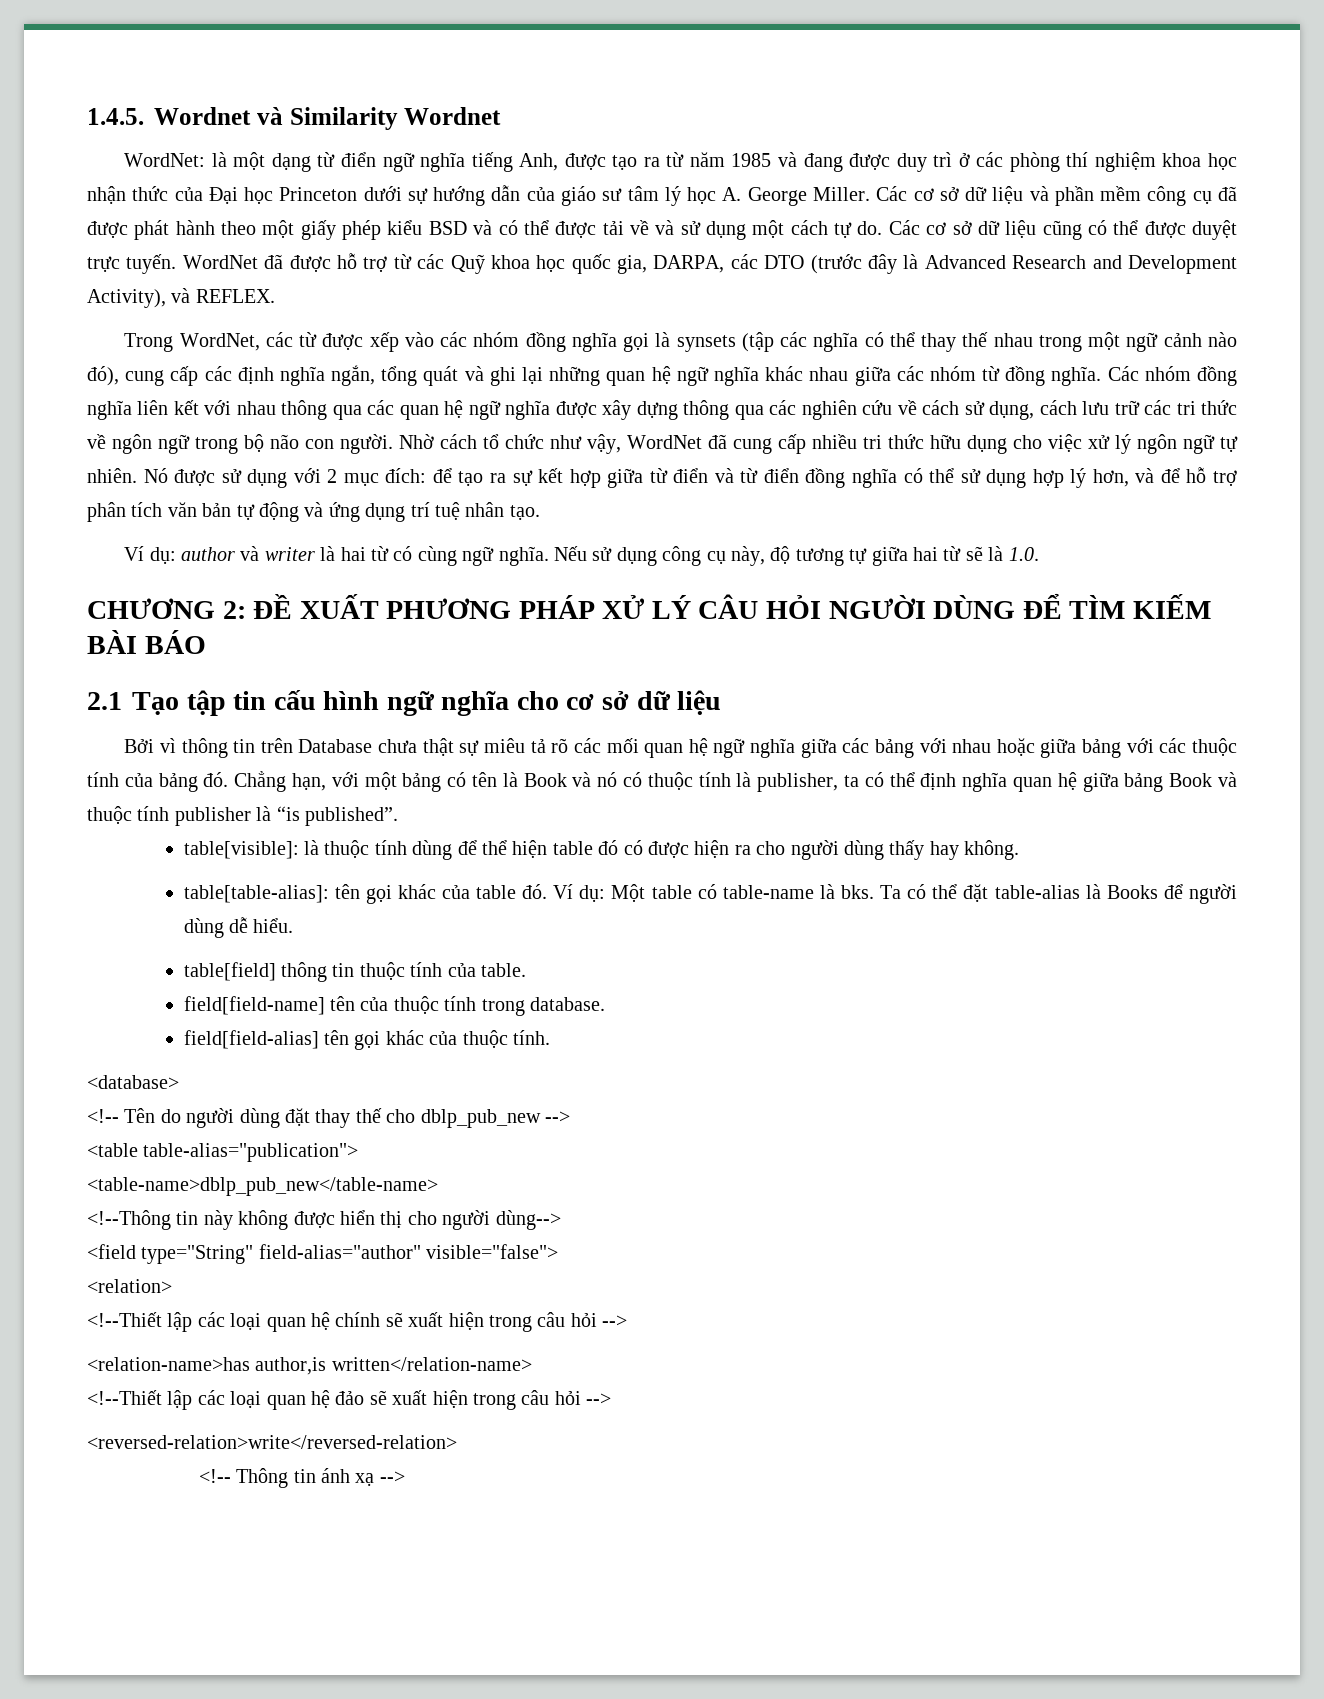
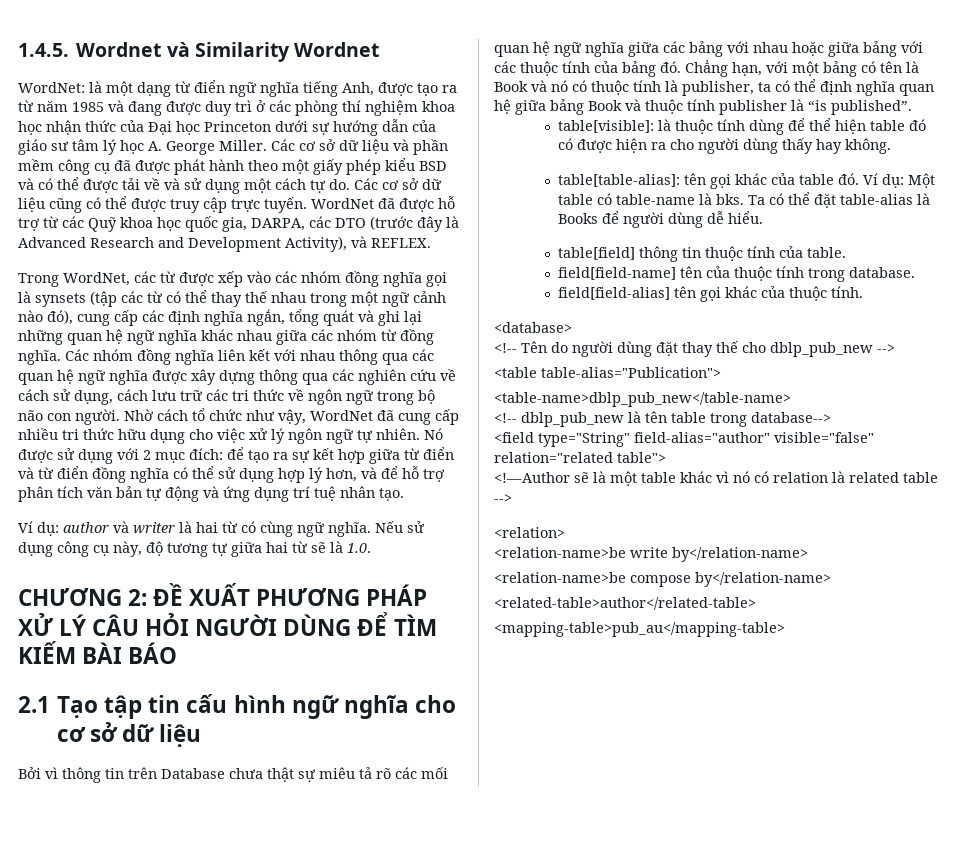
[1192,220,1238,240] duyệt -> [170,197,227,213] truy cập
[813,332,859,352] nghĩa -> [147,291,162,303] từ
[143,1143,359,1162] table-alias="publication"> -> [541,367,721,378] table-alias="Publication">
[87,1210,561,1230] [87,1244,559,1264] [87,1279,172,1293] [87,1312,628,1332] [87,1357,532,1375] [87,1390,612,1410] [87,1435,457,1449] [198,1468,405,1488] <!--Thông tin này không được hiển thị cho người dùng--> // <field type="String" field-alias="author" visible="false"> // <relation> // <!--Thiết lập các loại quan hệ chính sẽ xuất hiện trong câu hỏi --> // <relation-name>has author,is written</relation-name> // <!--Thiết lập các loại quan hệ đảo sẽ xuất hiện trong câu hỏi --> // <reversed-relation>write</reversed-relation> // <!-- Thông tin ánh xạ --> -> [494,411,831,427] [494,432,874,447] [494,452,666,463] [494,471,938,486] [494,494,512,503] [494,527,565,538] [494,547,808,562] [494,572,831,587] [494,597,756,610] [494,622,785,637] <!-- dblp_pub_new là tên table trong database--> // <field type="String" field-alias="author" visible="false" relation="related table"> // <!—Author sẽ là một table khác vì nó có relation là related table --> // <relation> // <relation-name>be write by</relation-name> // <relation-name>be compose by</relation-name> // <related-table>author</related-table> // <mapping-table>pub_au</mapping-table>

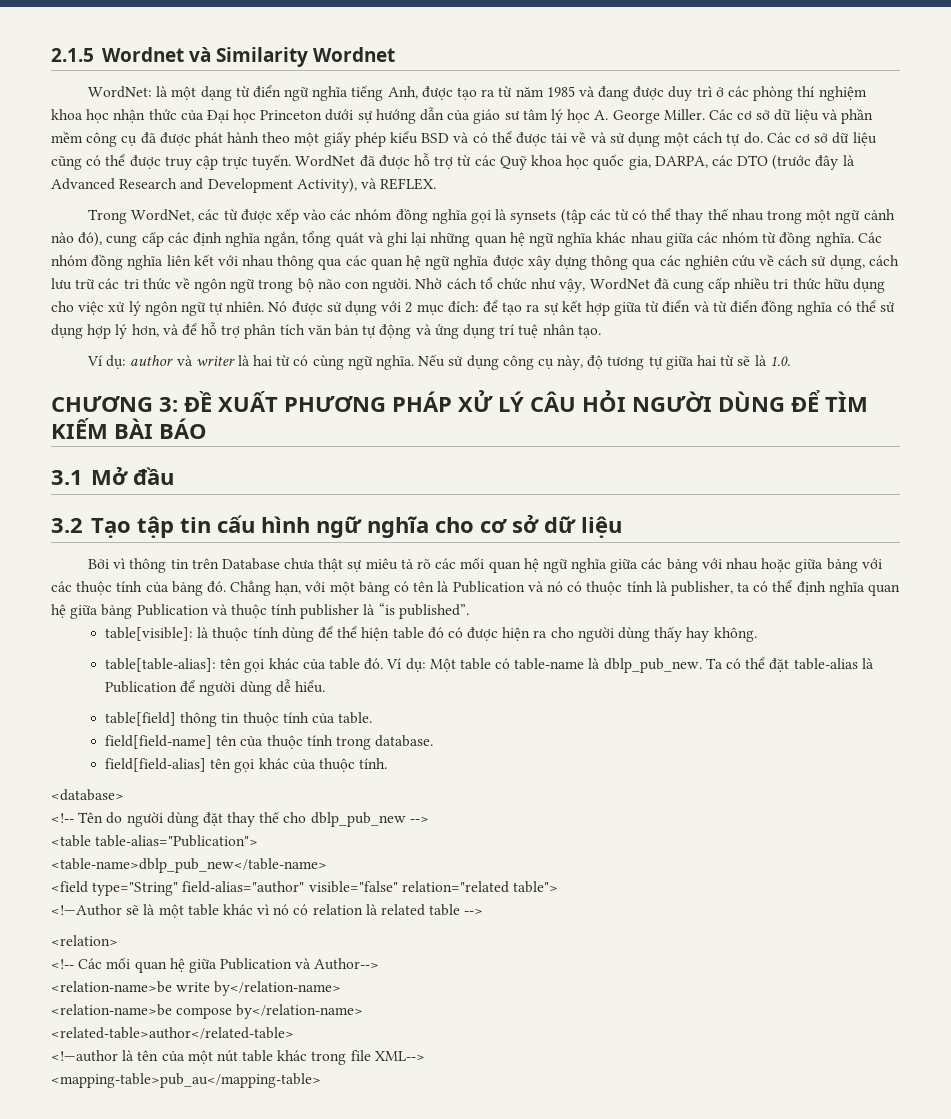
[18,43,69,57] 1.4.5. -> [51,48,94,62] 2.1.5
[128,589,148,606] 2: -> [159,397,178,412] 3:
[18,696,50,713] 2.1 -> [51,467,174,485] [51,518,83,533] 3.1 Mở đầu // 3.2
[494,81,528,92] Book -> [452,581,525,593] Publication
[588,100,622,111] Book -> [136,604,209,616] Publication
[716,194,745,205] bks. -> [603,658,702,673] dblp_pub_new.
[558,213,599,224] Books -> [105,681,178,693] Publication
[494,411,831,427] // <!-- dblp_pub_new là tên table trong database--> -> (327, 865) none
(565, 532) none -> [51,957,380,973] // <!-- Các mối quan hệ giữa Publication và Author-->
(756, 603) none -> [51,1050,425,1065] // <!—author là tên của một nút table khác trong file XML-->

